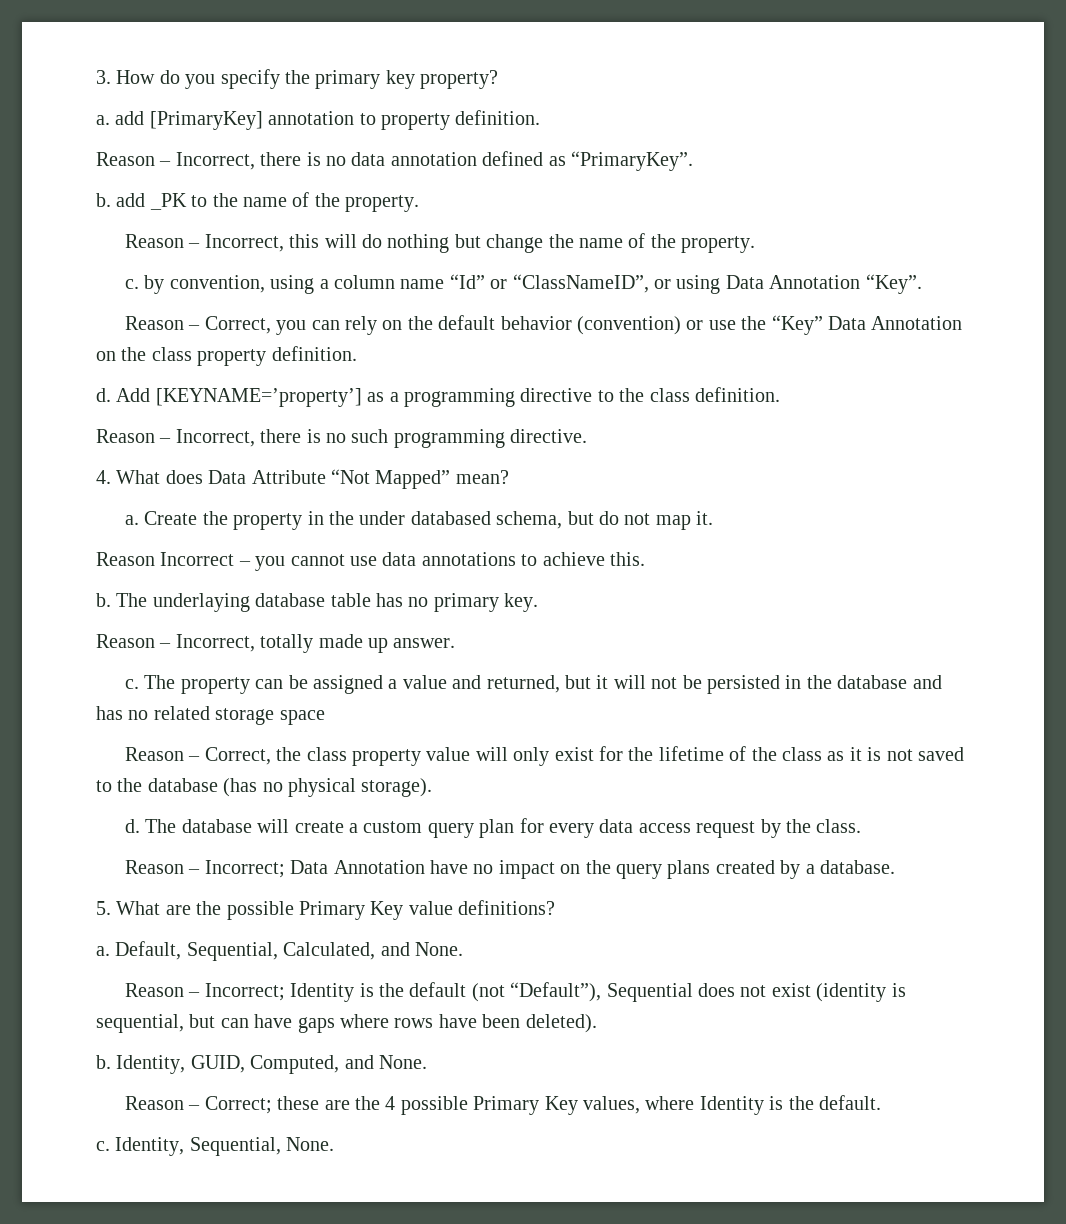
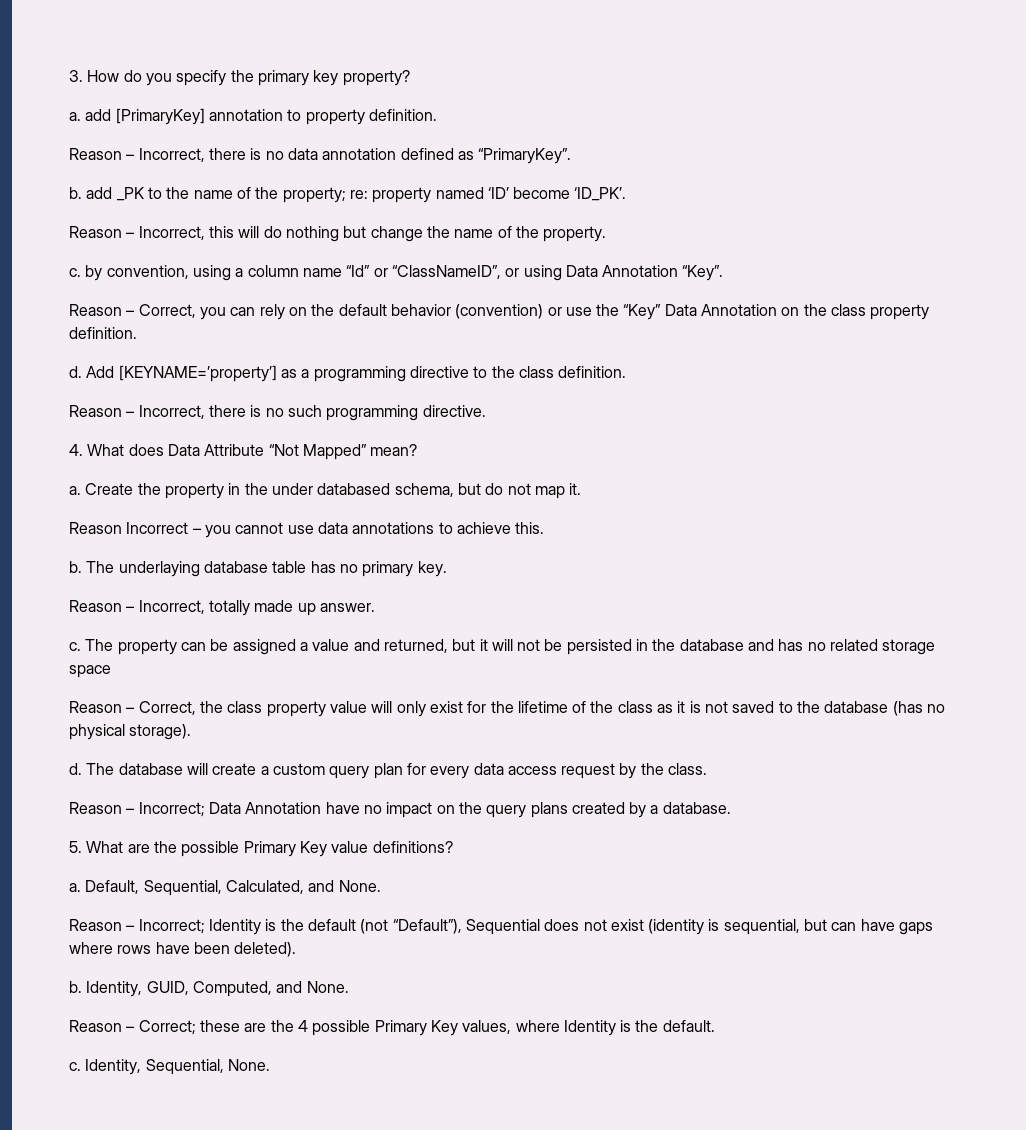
[345,195,420,212] property. -> [282,187,627,203] property; re: property named ‘ID’ become ‘ID_PK’.

